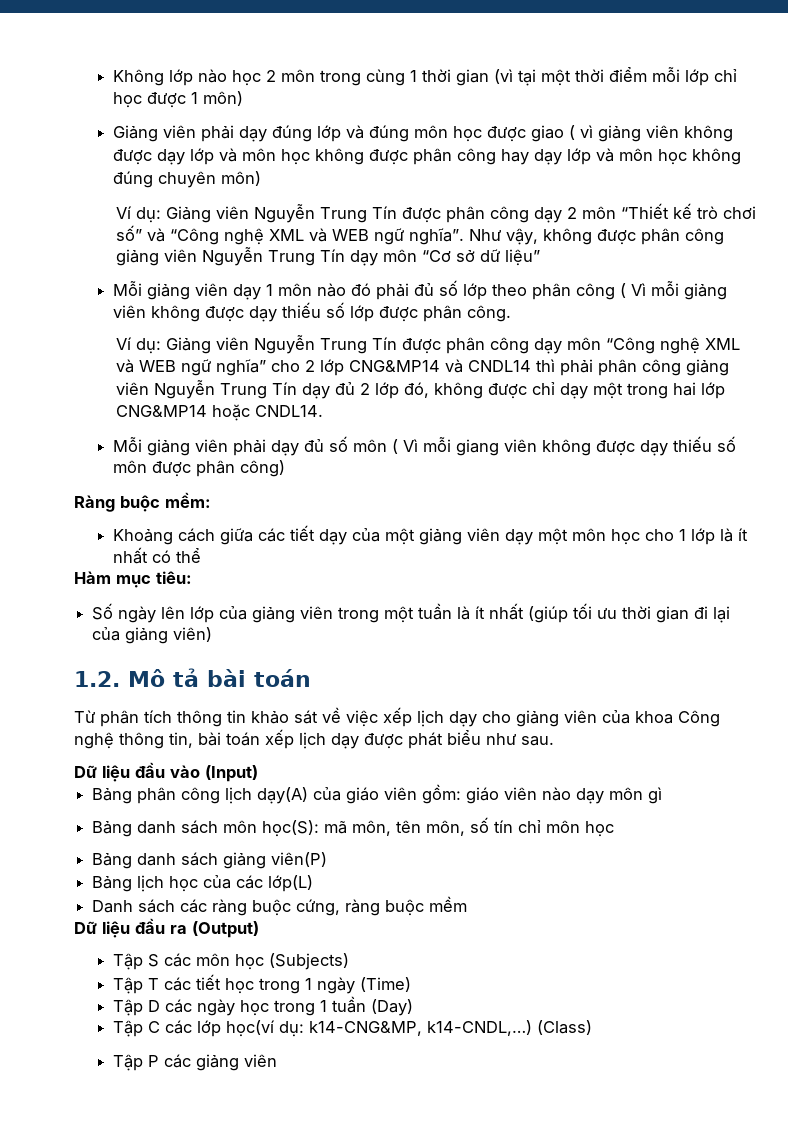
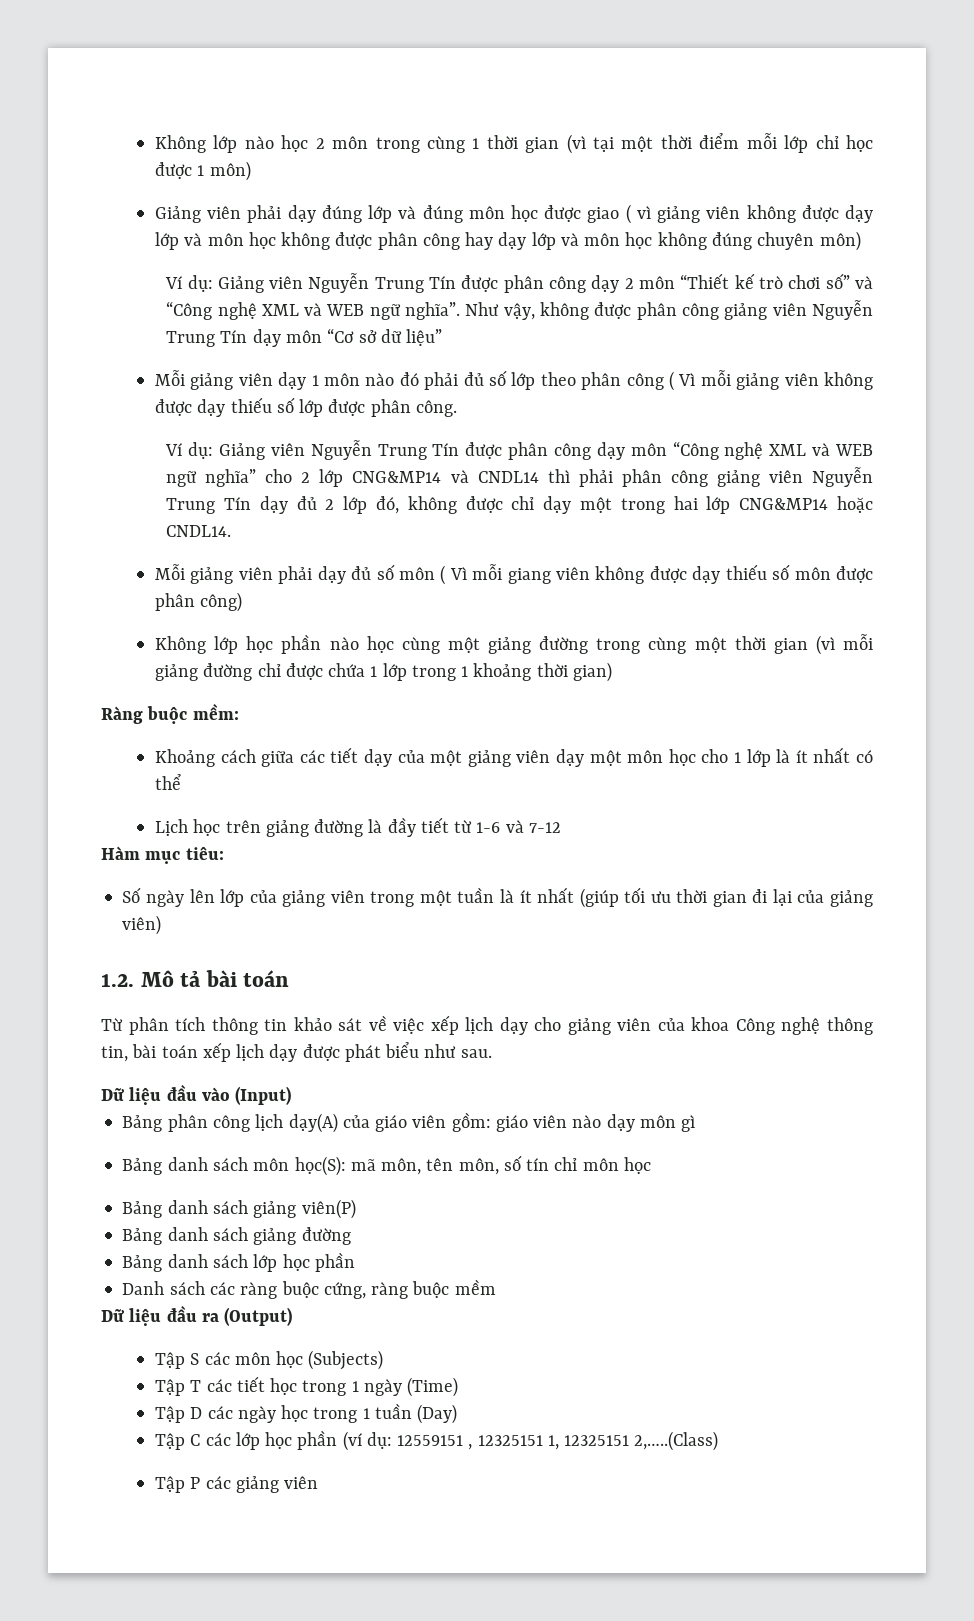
(286, 468) none -> [155,634,874,655] [155,662,612,682] // Không lớp học phần nào học cùng một giảng đường trong cùng một thời gian (vì mỗi giảng đường chỉ được chứa 1 lớp trong 1 khoảng thời gian)
(202, 555) none -> [155,817,561,837] // Lịch học trên giảng đường là đầy tiết từ 1-6 và 7-12
[137,875,314,892] lịch học của các lớp(L) -> [167,1227,351,1245] [122,1252,355,1272] danh sách giảng đường // Bảng danh sách lớp học phần
[226,1020,593,1037] học(ví dụ: k14-CNG&MP, k14-CNDL,…) (Class) -> [265,1430,719,1451] học phần (ví dụ: 12559151 , 12325151 1, 12325151 2,…..(Class)

